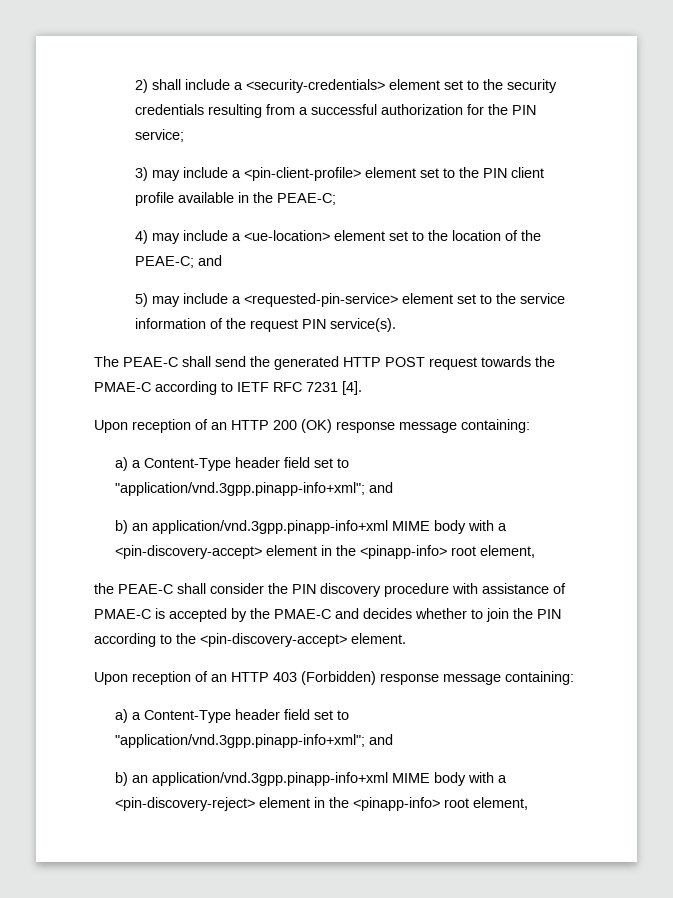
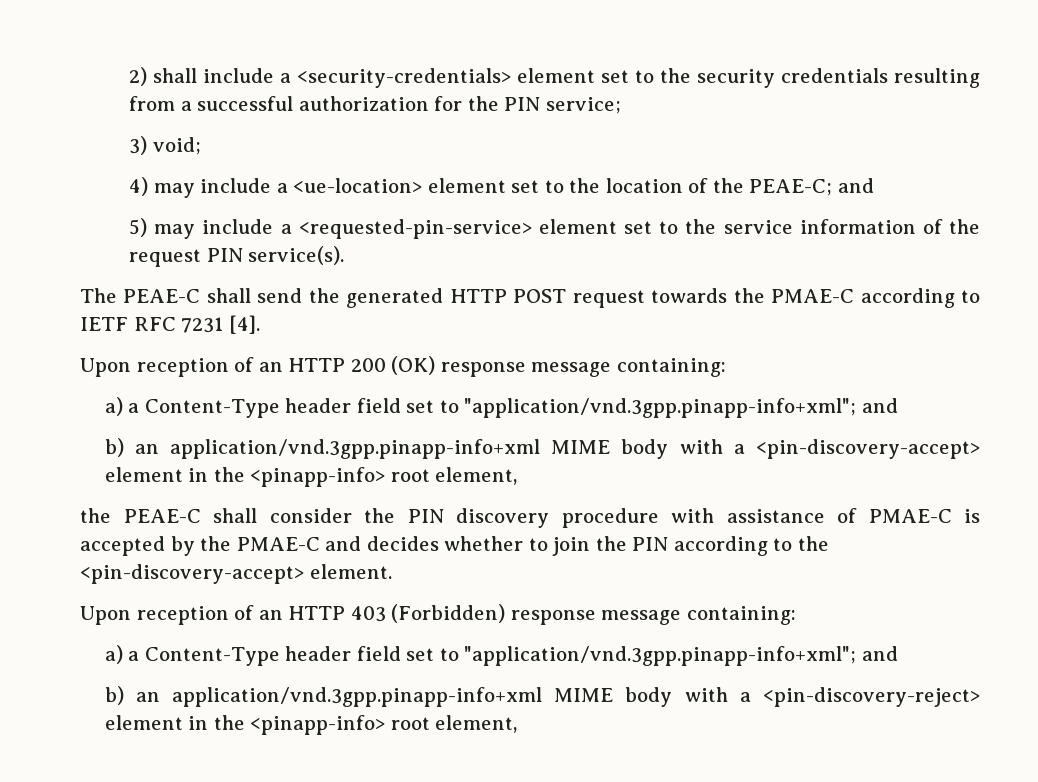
[152,167,545,181] [135,192,337,206] may include a <pin-client-profile> element set to the PIN client profile available in the PEAE-C; -> [152,137,201,155] void;

